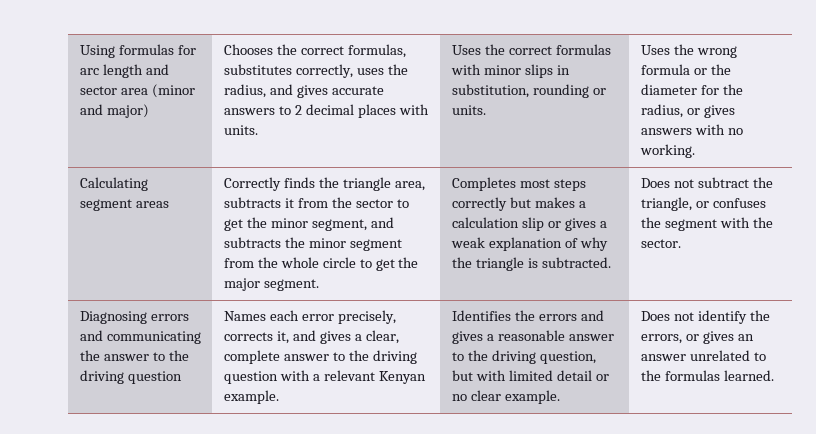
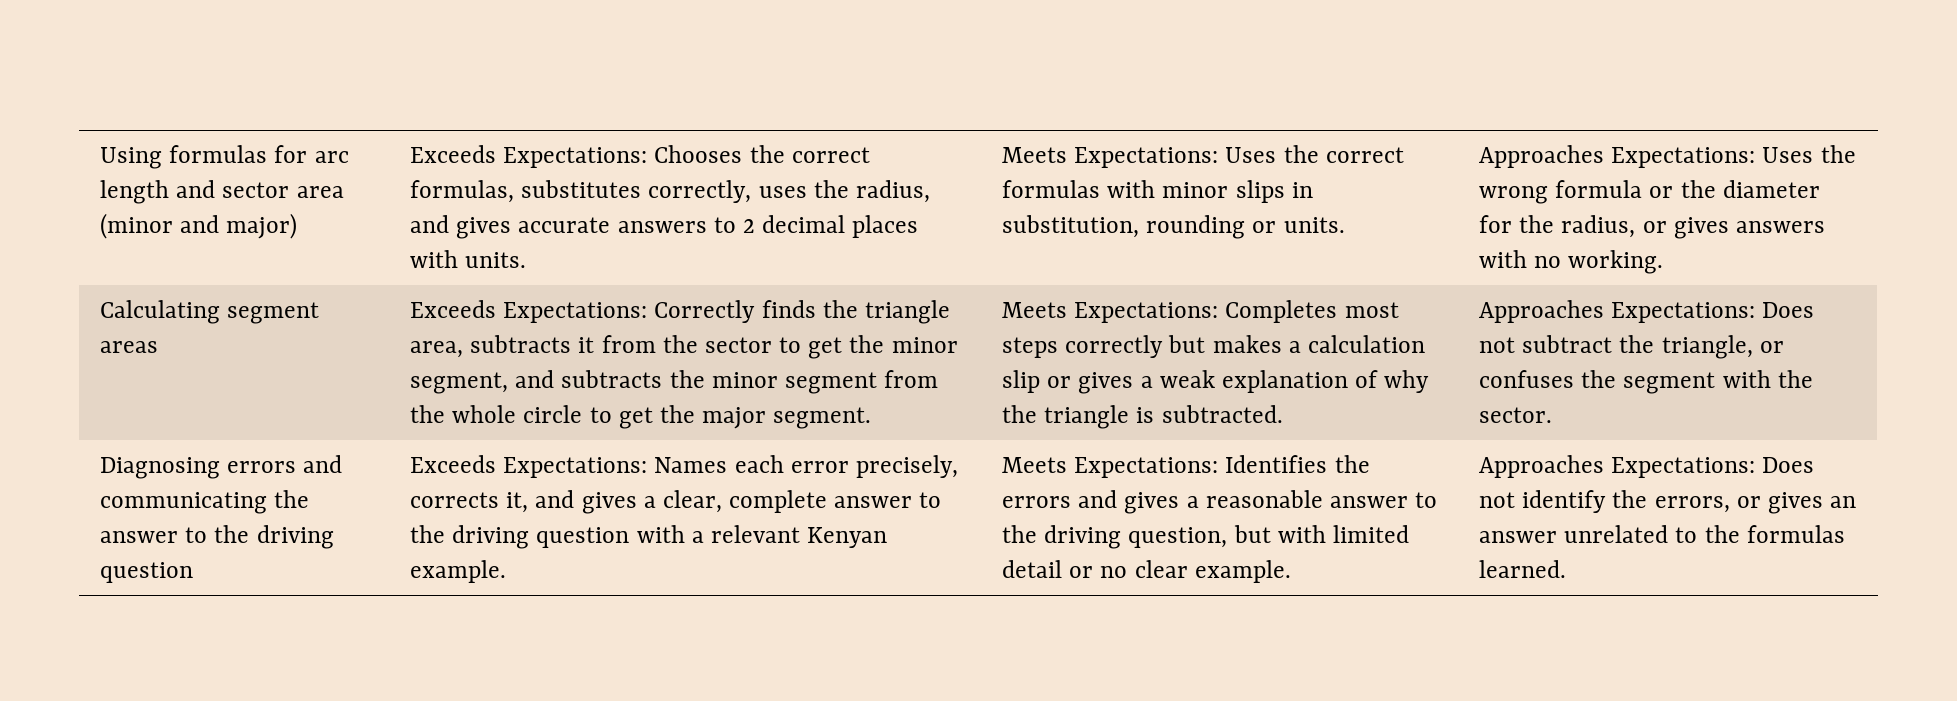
(149, 111) none -> [410,145,648,168] Exceeds Expectations:
(258, 130) none -> [1002,147,1219,168] Meets Expectations:
(486, 110) none -> [1479,145,1756,168] Approaches Expectations:
(169, 204) none -> [410,300,648,323] Exceeds Expectations:
(319, 285) none -> [1002,302,1219,323] Meets Expectations:
(611, 262) none -> [1479,300,1756,323] Approaches Expectations:
(182, 377) none -> [410,455,648,478] Exceeds Expectations:
(279, 397) none -> [1002,457,1219,478] Meets Expectations:
(560, 397) none -> [1479,455,1756,478] Approaches Expectations:

